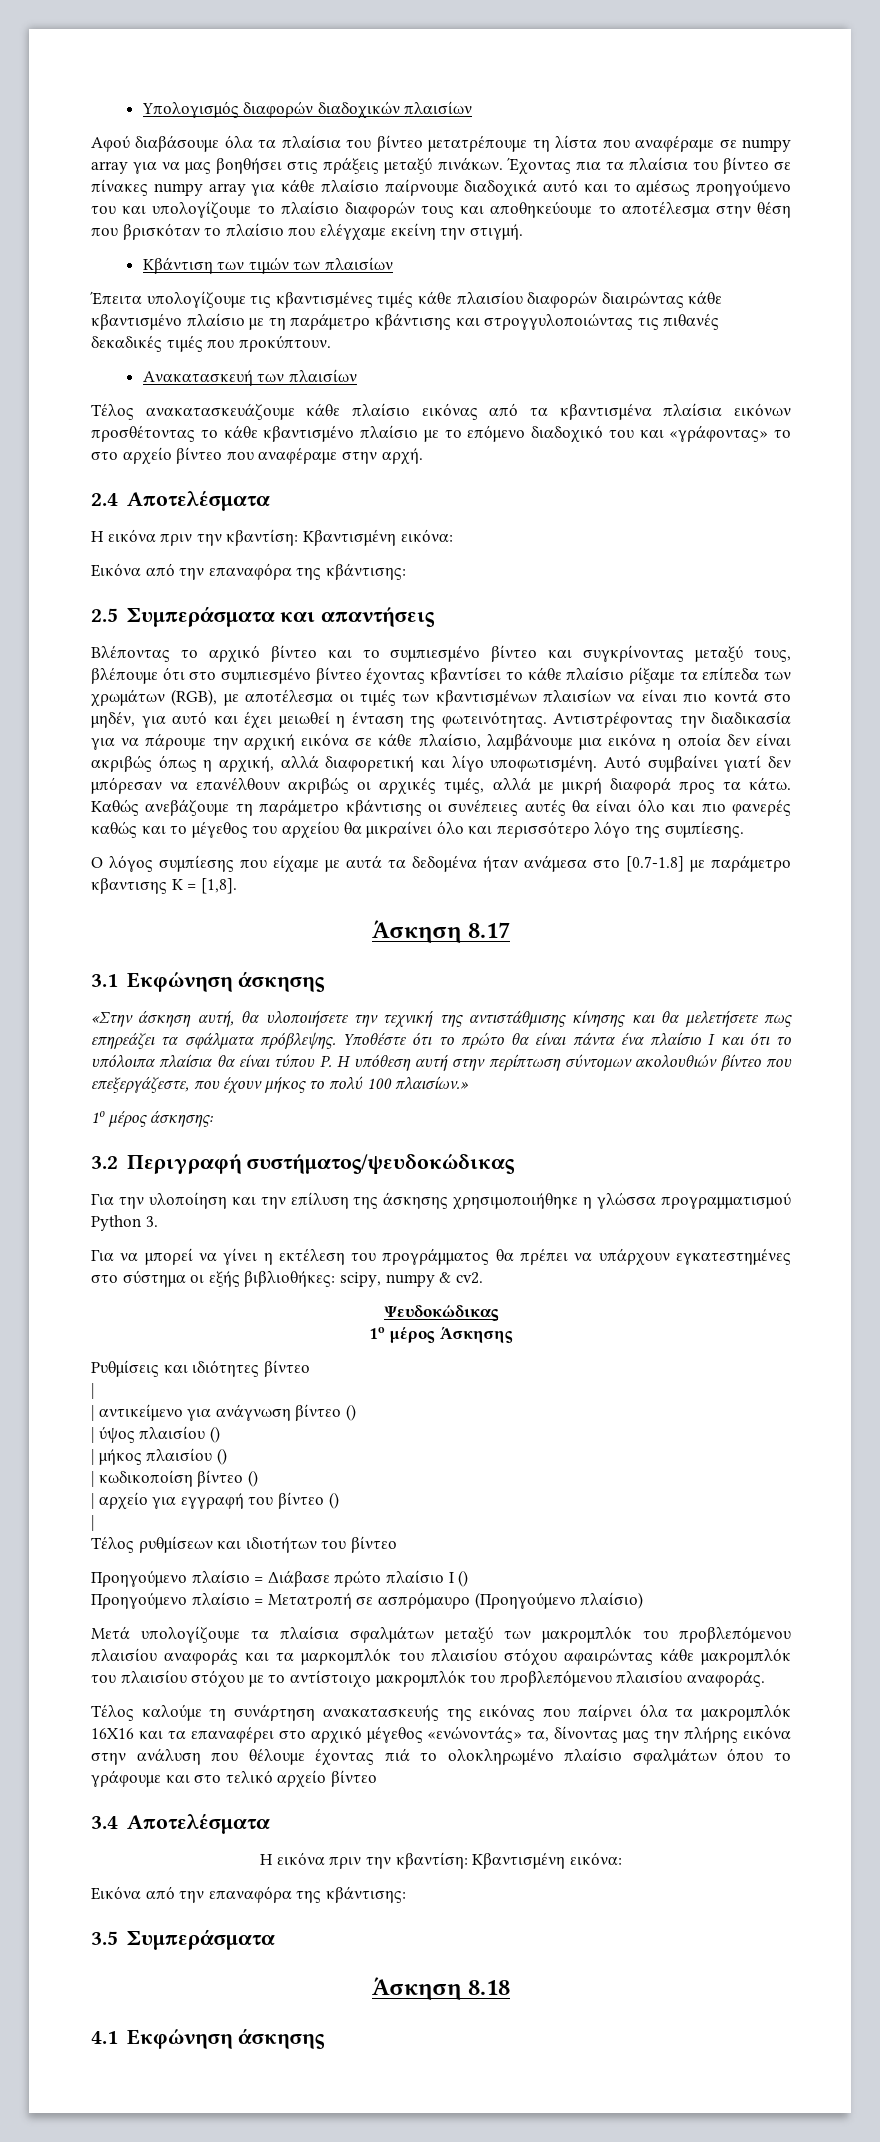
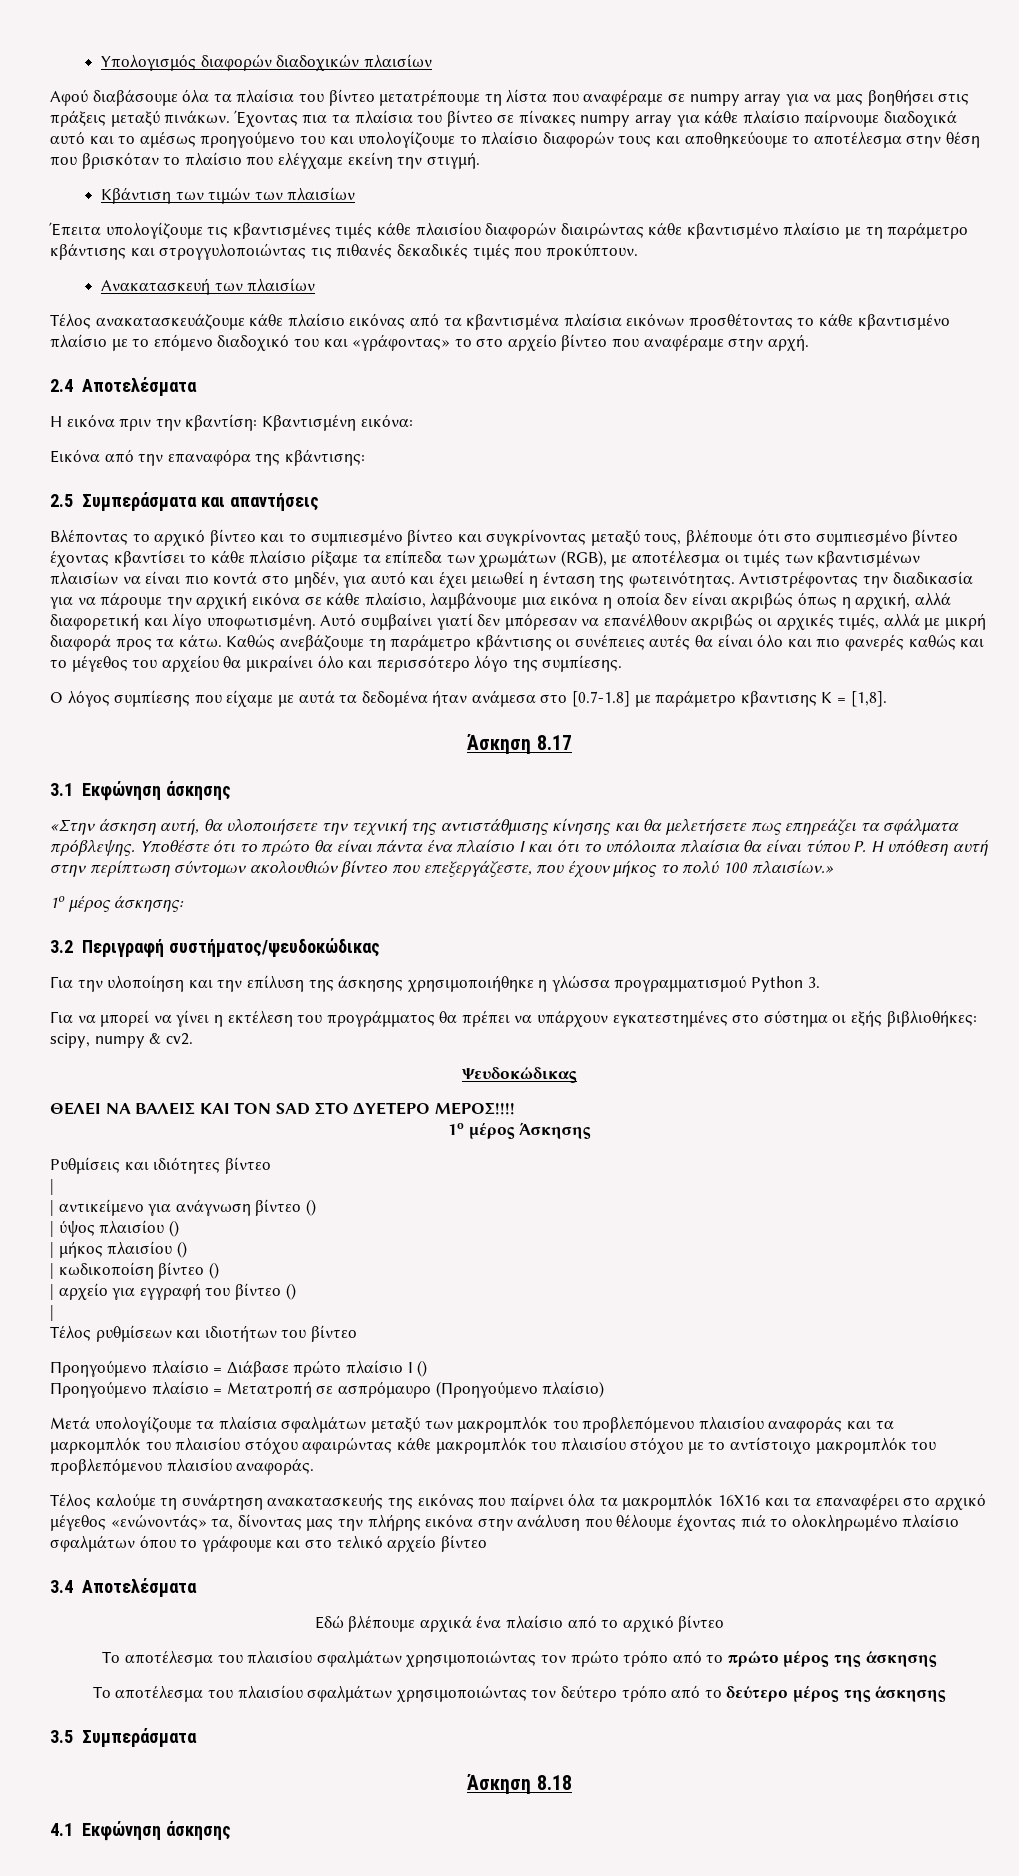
(499, 1313) none -> [50,1102,515,1115] // ΘΕΛΕΙ ΝΑ ΒΑΛΕΙΣ ΚΑΙ ΤΟΝ SAD ΣΤΟ ΔΥΕΤΕΡΟ ΜΕΡΟΣ!!!!
[260,1852,622,1869] [91,1886,406,1903] Η εικόνα πριν την κβαντίση: Κβαντισμένη εικόνα: // Εικόνα από την επαναφόρα της κβάντισης: -> [314,1615,725,1632] [102,1650,937,1667] [92,1685,947,1702] Εδώ βλέπουμε αρχικά ένα πλαίσιο από το αρχικό βίντεο // Το αποτέλεσμα του πλαισίου σφαλμάτων χρησιμοποιώντας τον πρώτο τρόπο από το πρώτο μέρος της άσκησης // Το αποτέλεσμα του πλαισίου σφαλμάτων χρησιμοποιώντας τον δεύτερο τρόπο από το δεύτερο μέρος της άσκησης

